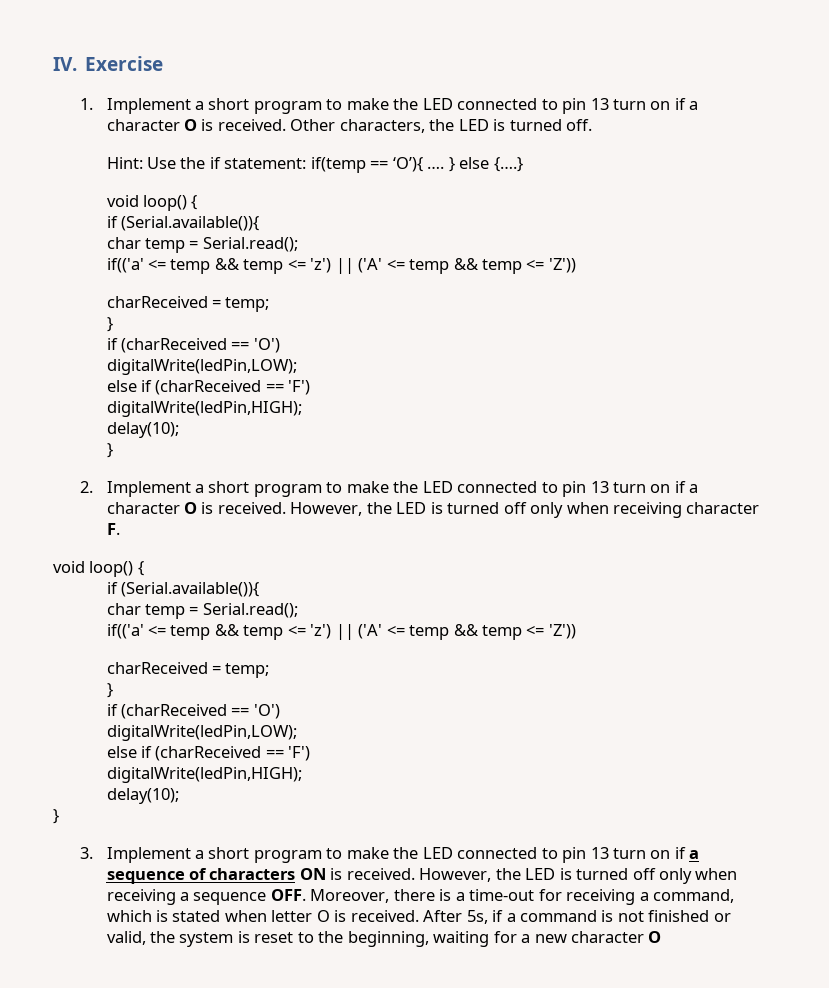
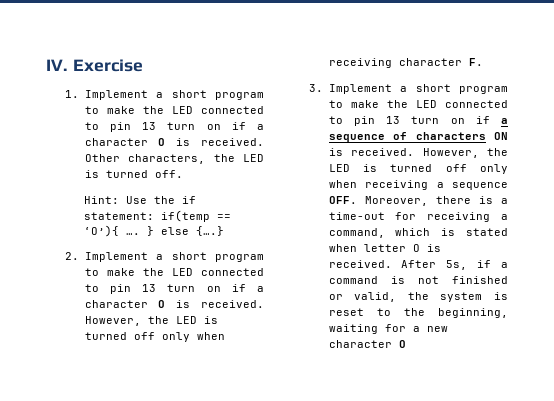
[106,195,198,211] [106,216,259,231] [106,237,298,253] [106,258,576,274] [106,296,270,312] [106,317,113,332] [106,338,280,353] [106,359,297,375] [106,380,311,395] [106,401,302,417] [106,422,179,438] [106,443,113,458] // void loop() { // if (Serial.available()){ // char temp = Serial.read(); // if(('a' <= temp && temp <= 'z') || ('A' <= temp && temp <= 'Z')) // charReceived = temp; // } // if (charReceived == 'O') // digitalWrite(ledPin,LOW); // else if (charReceived == 'F') // digitalWrite(ledPin,HIGH); // delay(10); // } -> (225, 231) none
[53,561,144,577] [106,582,259,597] [106,603,298,619] [106,624,576,640] [106,662,270,678] [106,683,113,698] [106,704,280,719] [106,725,297,741] [106,746,311,761] [106,767,302,783] [106,788,179,804] [53,809,59,824] // void loop() { // if (Serial.available()){ // char temp = Serial.read(); // if(('a' <= temp && temp <= 'z') || ('A' <= temp && temp <= 'Z')) // charReceived = temp; // } // if (charReceived == 'O') // digitalWrite(ledPin,LOW); // else if (charReceived == 'F') // digitalWrite(ledPin,HIGH); // delay(10); // } -> (483, 62) none

